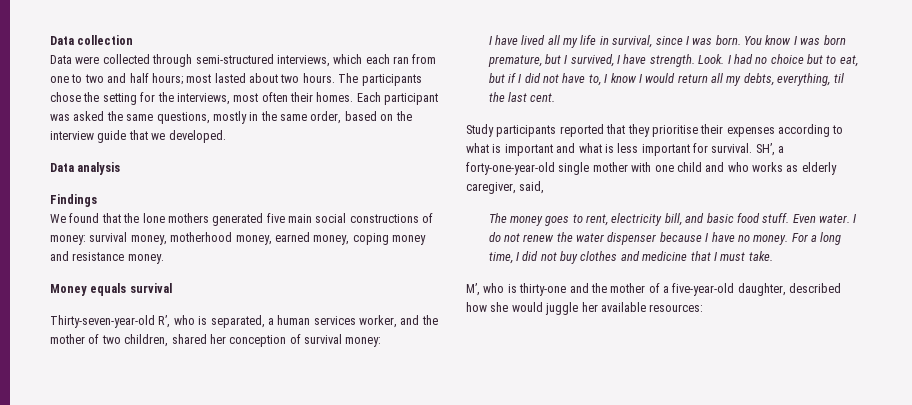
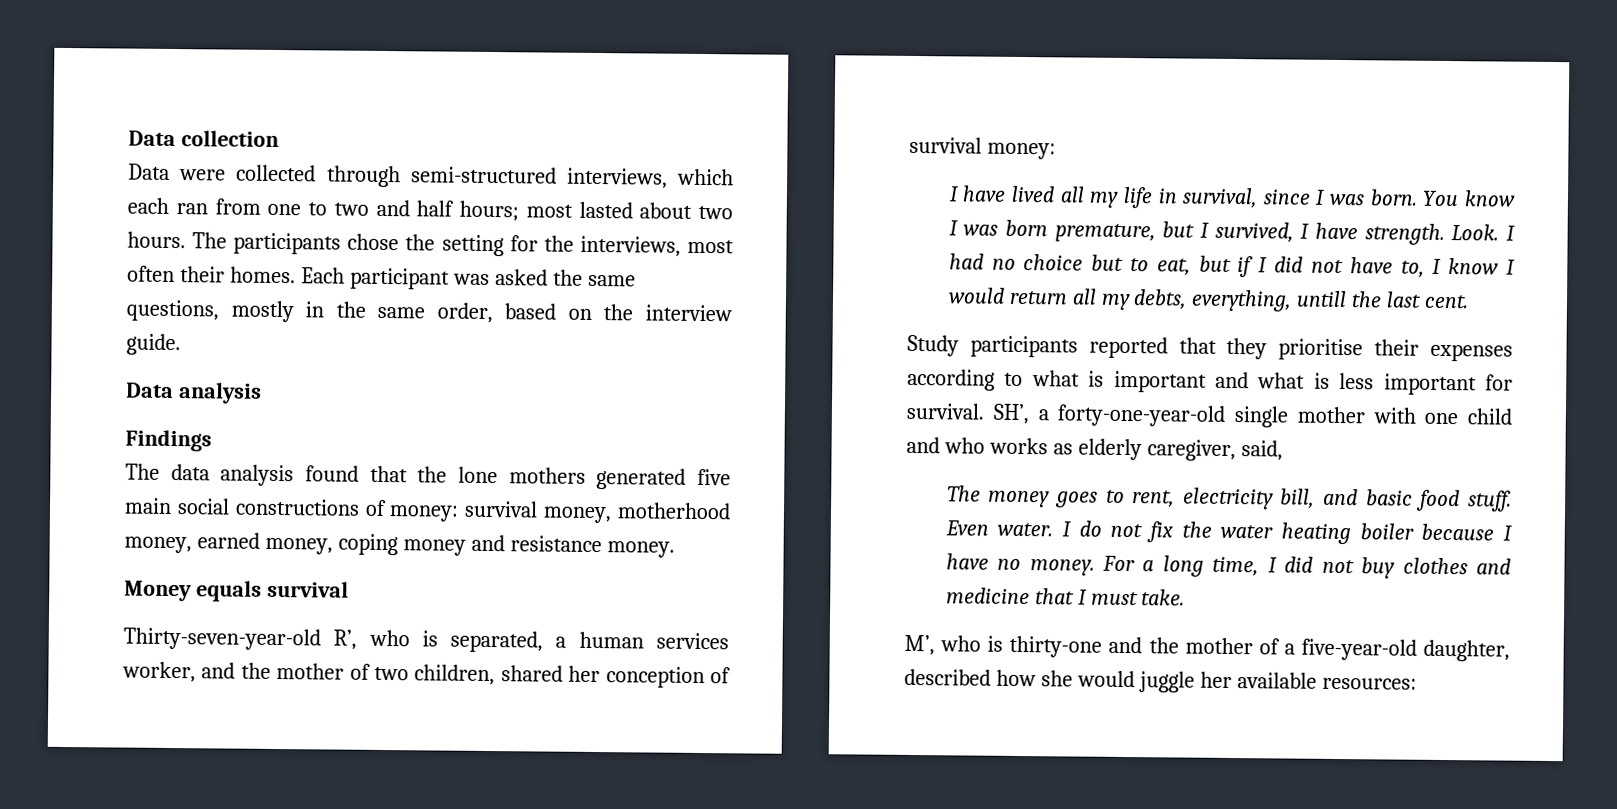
[97,130,226,143] guide that we developed. -> [126,333,181,356] guide.
[50,214,66,223] We -> [125,463,295,487] The data analysis
[833,73,844,83] til -> [1296,290,1348,308] untill
[523,234,555,242] renew -> [1146,521,1174,543] fix
[607,232,657,245] dispenser -> [1281,522,1414,545] heating boiler

